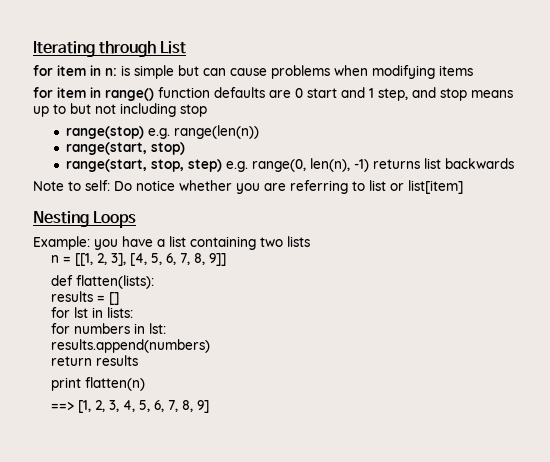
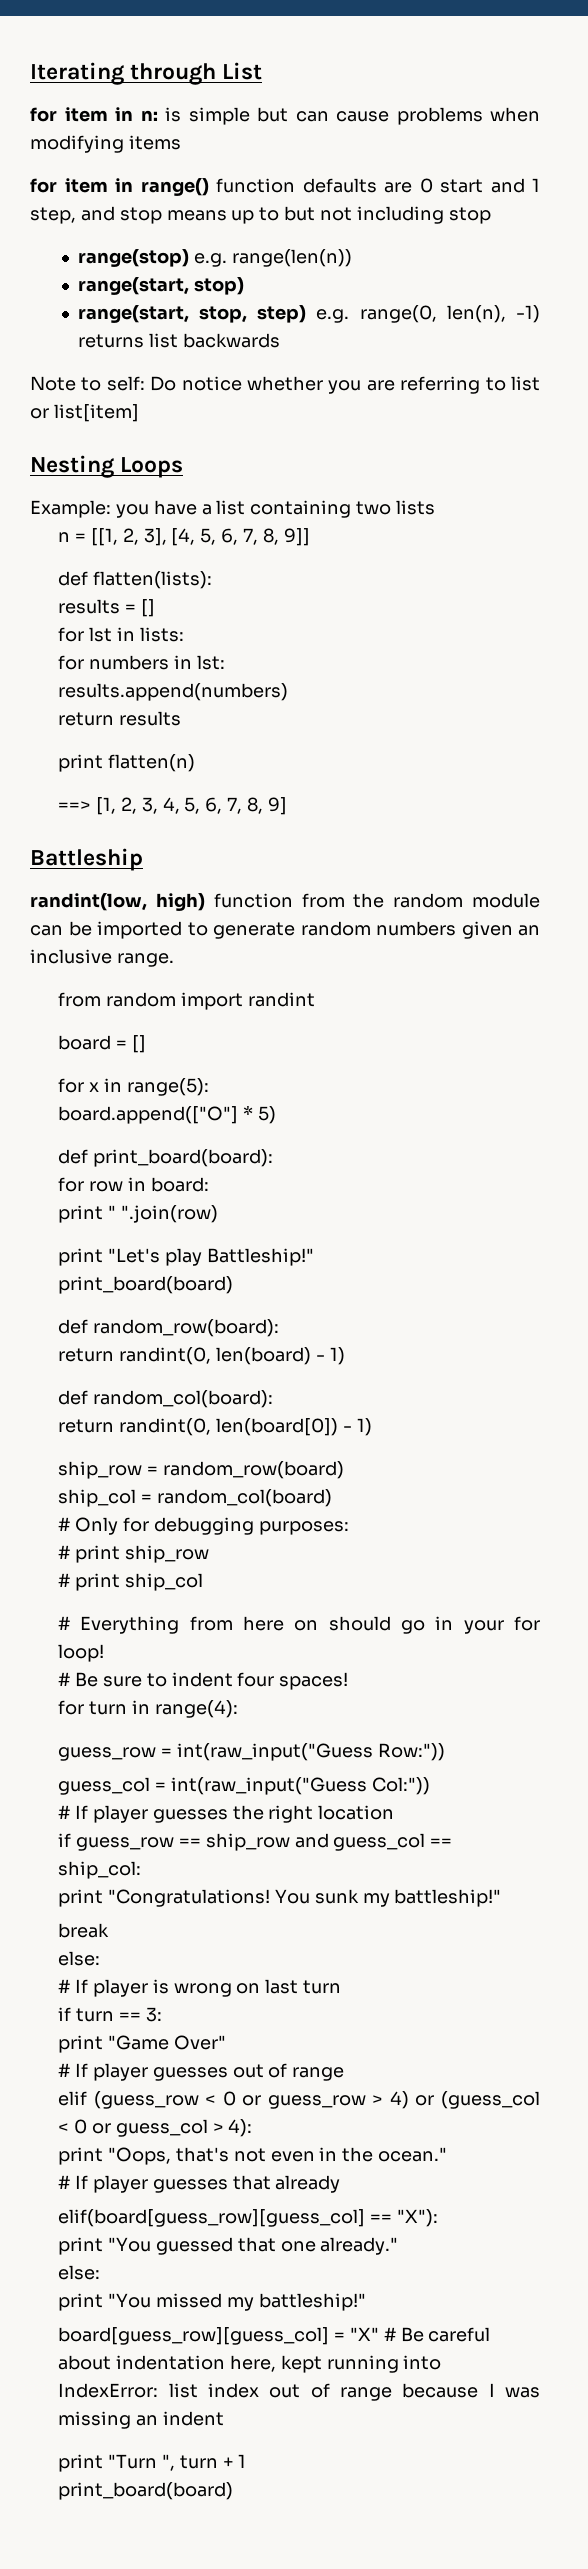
(209, 406) none -> [30,848,143,871] [30,893,540,911] [30,921,540,939] [30,949,174,967] [58,992,315,1010] [58,1035,146,1053] [58,1078,209,1096] [58,1105,276,1124] [58,1149,274,1167] [58,1177,209,1192] [58,1205,218,1223] [58,1248,314,1266] [58,1276,234,1294] [58,1319,280,1337] [58,1347,345,1365] [58,1390,274,1408] [58,1418,372,1436] [58,1461,344,1479] [58,1489,332,1507] [58,1517,349,1535] [58,1545,209,1563] [58,1573,203,1591] [58,1616,540,1634] [58,1644,105,1662] [58,1672,349,1690] [58,1700,238,1718] [58,1743,445,1761] [58,1777,430,1795] [58,1805,395,1823] [58,1833,453,1851] [58,1861,142,1879] [58,1889,502,1907] [58,1923,110,1938] [58,1951,101,1966] [58,1979,342,1997] [58,2007,162,2022] [58,2035,226,2053] [58,2063,345,2081] [58,2091,540,2109] [58,2119,253,2137] [58,2147,448,2165] [58,2175,341,2193] [58,2209,438,2227] [58,2237,399,2255] [58,2265,101,2280] [58,2293,366,2311] [58,2327,491,2345] [58,2355,442,2373] [58,2383,540,2401] [58,2411,224,2429] [58,2454,247,2472] [58,2482,234,2500] // Battleship // randint(low, high) function from the random module can be imported to generate random numbers given an inclusive range. // from random import randint // board = [] // for x in range(5): // board.append(["O"] * 5) // def print_board(board): // for row in board: // print " ".join(row) // print "Let's play Battleship!" // print_board(board) // def random_row(board): // return randint(0, len(board) - 1) // def random_col(board): // return randint(0, len(board[0]) - 1) // ship_row = random_row(board) // ship_col = random_col(board) // # Only for debugging purposes: // # print ship_row // # print ship_col // # Everything from here on should go in your for loop! // # Be sure to indent four spaces! // for turn in range(4): // guess_row = int(raw_input("Guess Row:")) // guess_col = int(raw_input("Guess Col:")) // # If player guesses the right location // if guess_row == ship_row and guess_col == ship_col: // print "Congratulations! You sunk my battleship!" // break // else: // # If player is wrong on last turn // if turn == 3: // print "Game Over" // # If player guesses out of range // elif (guess_row < 0 or guess_row > 4) or (guess_col < 0 or guess_col > 4): // print "Oops, that's not even in the ocean." // # If player guesses that already // elif(board[guess_row][guess_col] == "X"): // print "You guessed that one already." // else: // print "You missed my battleship!" // board[guess_row][guess_col] = "X" # Be careful about indentation here, kept running into IndexError: list index out of range because I was missing an indent // print "Turn ", turn + 1 // print_board(board)

